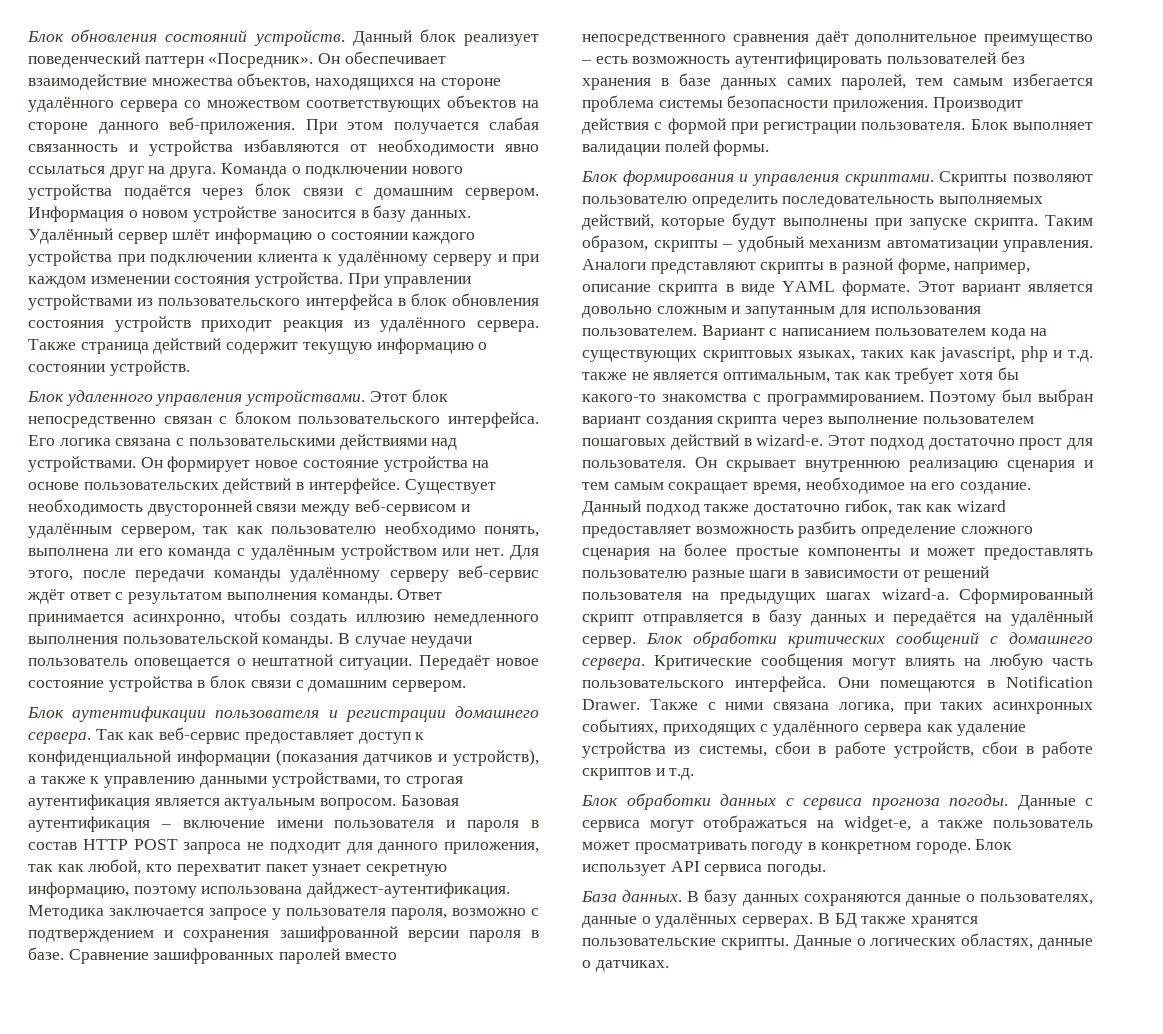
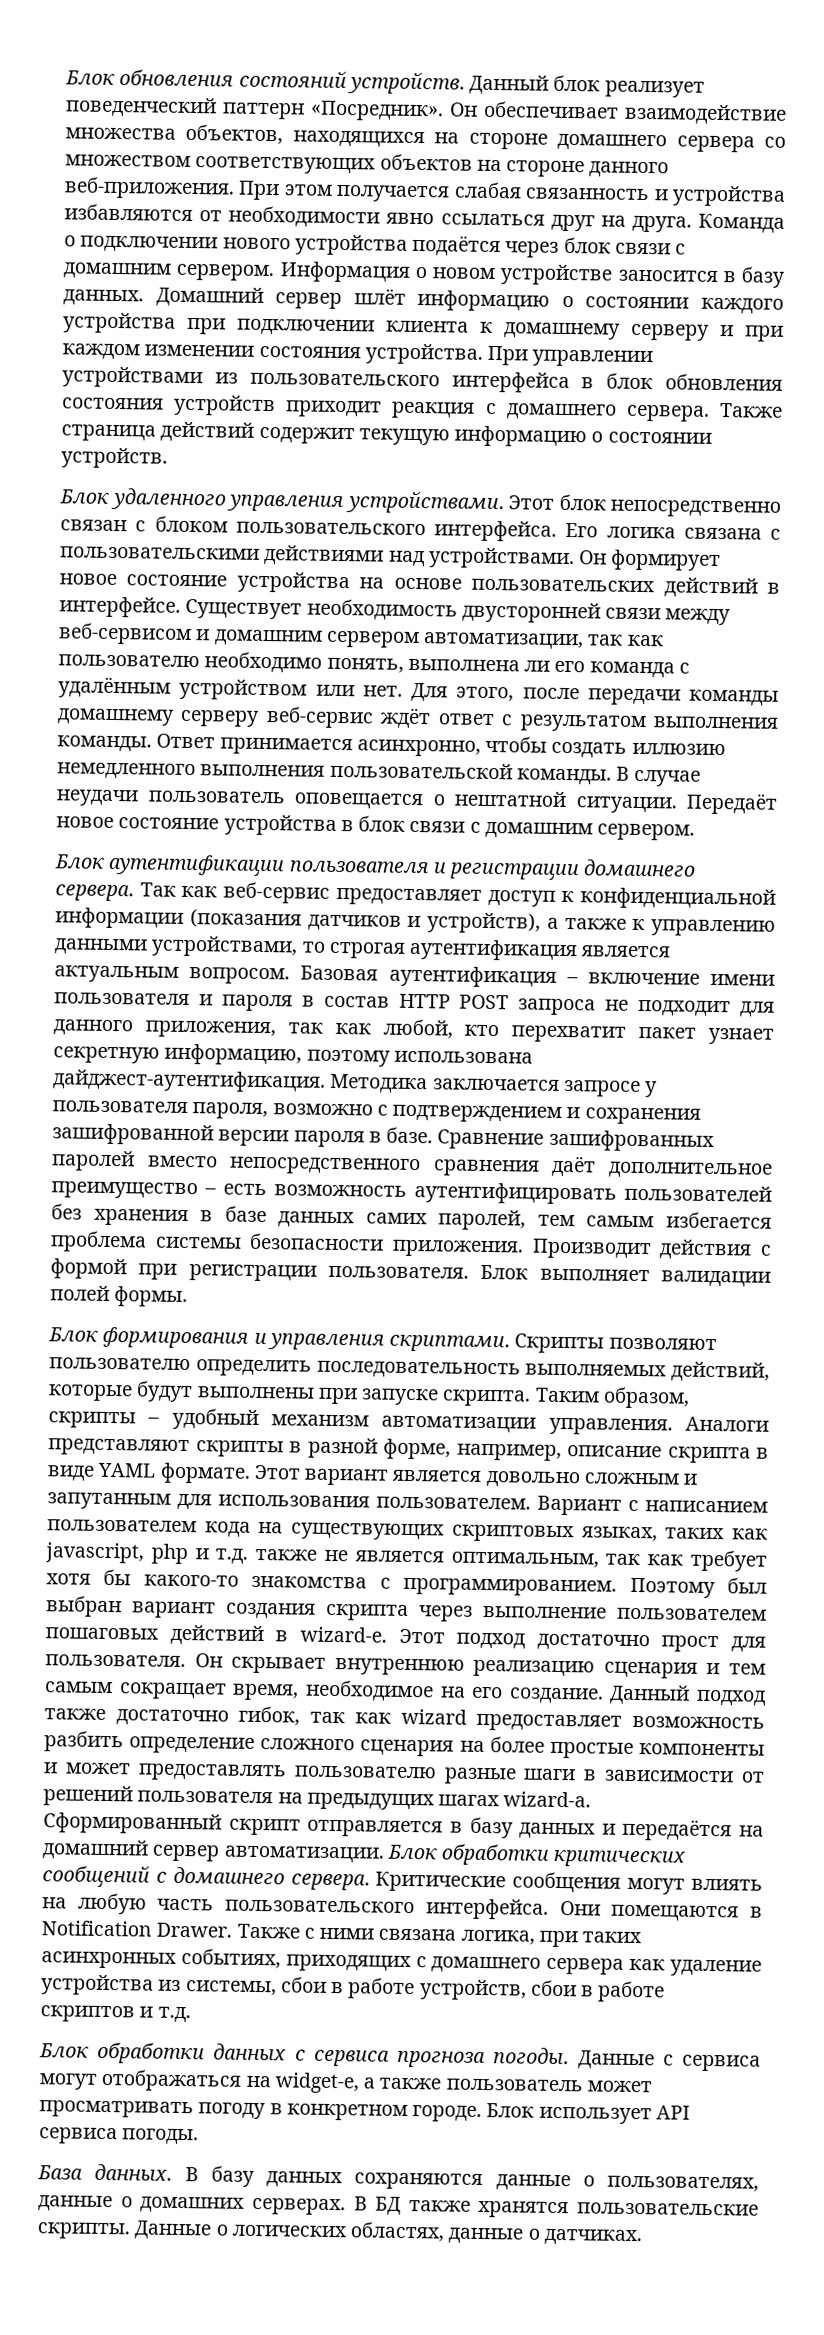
[28,97,114,112] удалённого -> [557,133,668,151] домашнего
[28,228,113,244] Удалённый -> [155,286,264,307] Домашний
[337,251,428,266] удалённому -> [504,322,621,340] домашнему
[353,317,467,332] из удалённого -> [485,402,617,420] с домашнего
[28,523,195,538] удалённым сервером, -> [213,629,585,650] домашним сервером автоматизации,
[290,567,380,582] удалённому -> [57,708,175,726] домашнему
[1011,610,1093,626] [582,636,636,648] удалённый сервер. -> [42,1839,384,1863] домашний сервер автоматизации.
[773,721,860,736] удалённого -> [431,1956,542,1973] домашнего
[655,913,738,928] удалённых -> [140,2196,246,2213] домашних

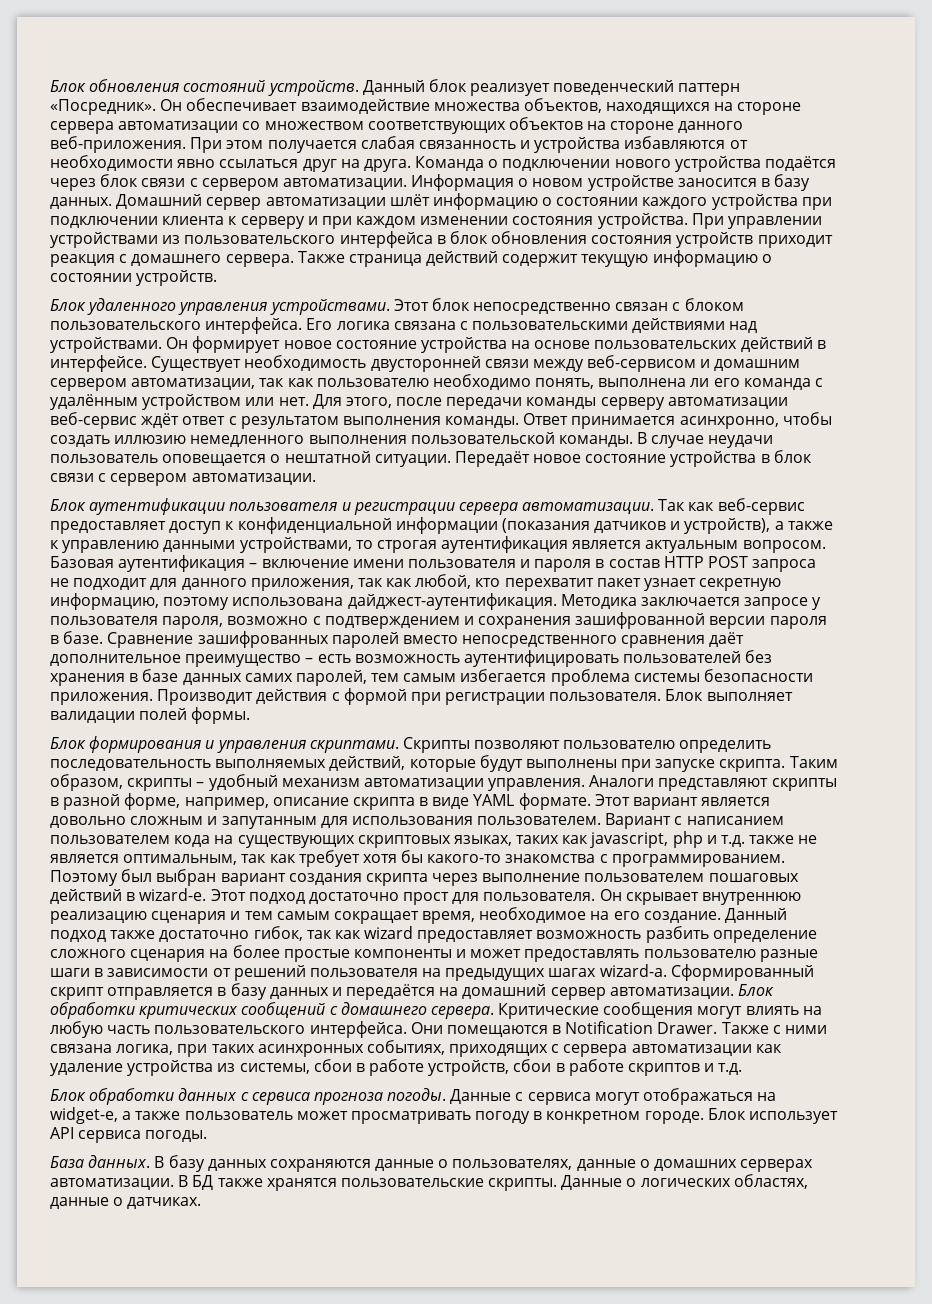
[557,133,755,153] домашнего сервера -> [50,121,239,134] сервера автоматизации
[63,262,275,282] домашним сервером. -> [201,178,407,191] сервером автоматизации.
(343, 301) none -> [265,197,386,209] автоматизации
[504,322,621,340] домашнему -> (238, 220) none
[57,708,261,727] домашнему серверу -> [600,397,788,410] серверу автоматизации
[484,821,696,841] домашним сервером. -> [110,473,316,486] сервером автоматизации.
[583,859,697,877] [55,884,134,902] домашнего сервера. -> [458,502,655,515] сервера автоматизации.
[431,1956,625,1975] домашнего сервера -> [563,1044,752,1057] сервера автоматизации
[251,2197,346,2216] серверах. -> [740,1159,814,1172] [50,1178,174,1190] серверах автоматизации.

